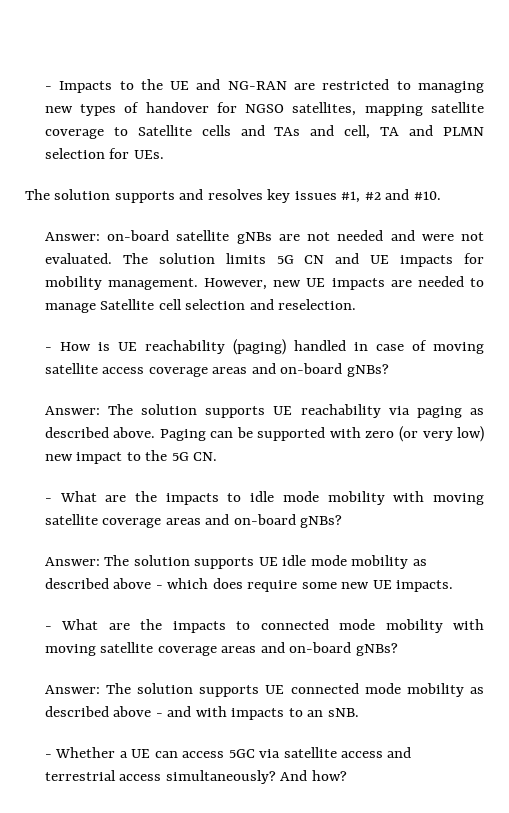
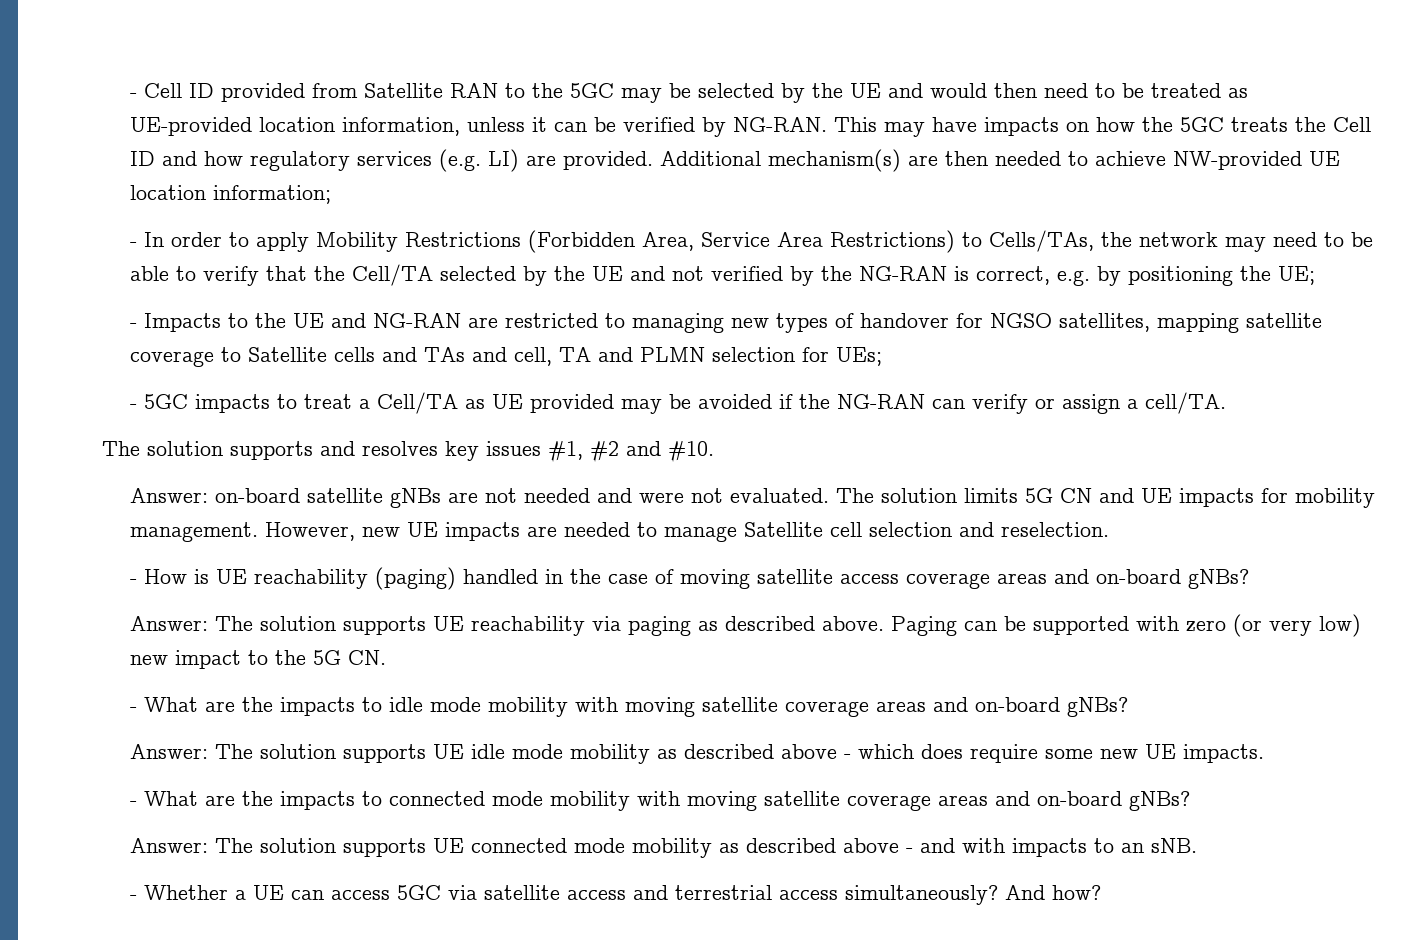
[44,86,52,90] - -> [129,83,1248,103] [129,117,1371,137] [129,149,1340,172] [129,185,331,204] [129,230,1373,253] [129,264,1315,286] [129,323,137,328] - Cell ID provided from Satellite RAN to the 5GC may be selected by the UE and would then need to be treated as UE-provided location information, unless it can be verified by NG-RAN. This may have impacts on how the 5GC treats the Cell ID and how regulatory services (e.g. LI) are provided. Additional mechanism(s) are then needed to achieve NW-provided UE location information; // - In order to apply Mobility Restrictions (Forbidden Area, Service Area Restrictions) to Cells/TAs, the network may need to be able to verify that the Cell/TA selected by the UE and not verified by the NG-RAN is correct, e.g. by positioning the UE; // -
[133,150,164,159] UEs. -> [835,347,882,366] [129,392,1226,414] UEs; // - 5GC impacts to treat a Cell/TA as UE provided may be avoided if the NG-RAN can verify or assign a cell/TA.
(368, 346) none -> [569,569,601,584] the

